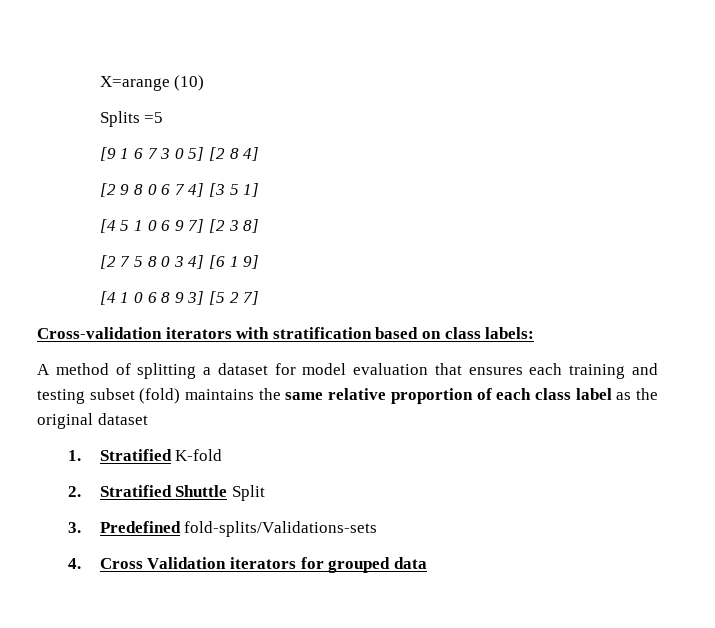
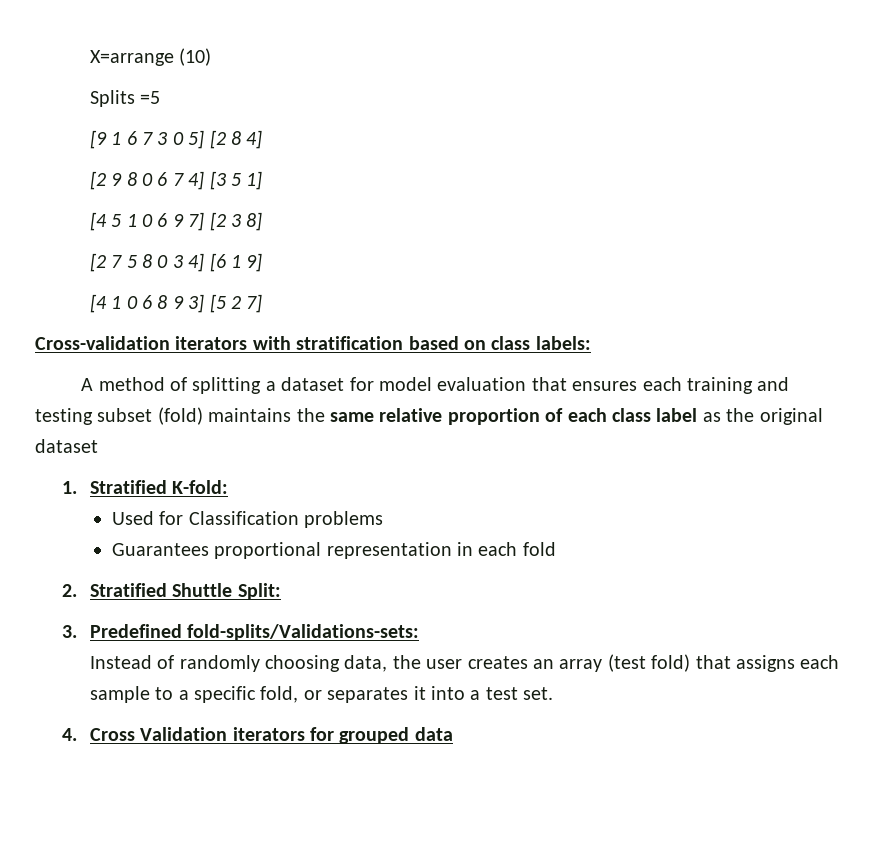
[99,76,170,91] X=arange -> [89,50,174,66] X=arrange
[175,449,223,461] K-fold -> [172,480,229,494] [111,511,383,528] [111,542,556,559] K-fold: // Used for Classification problems // Guarantees proportional representation in each fold
[232,485,266,501] Split -> [237,583,281,600] Split:
[184,521,378,537] fold-splits/Validations-sets -> [187,624,420,641] [89,654,840,672] [89,686,554,703] fold-splits/Validations-sets: // Instead of randomly choosing data, the user creates an array (test fold) that assigns each sample to a specific fold, or separates it into a test set.

